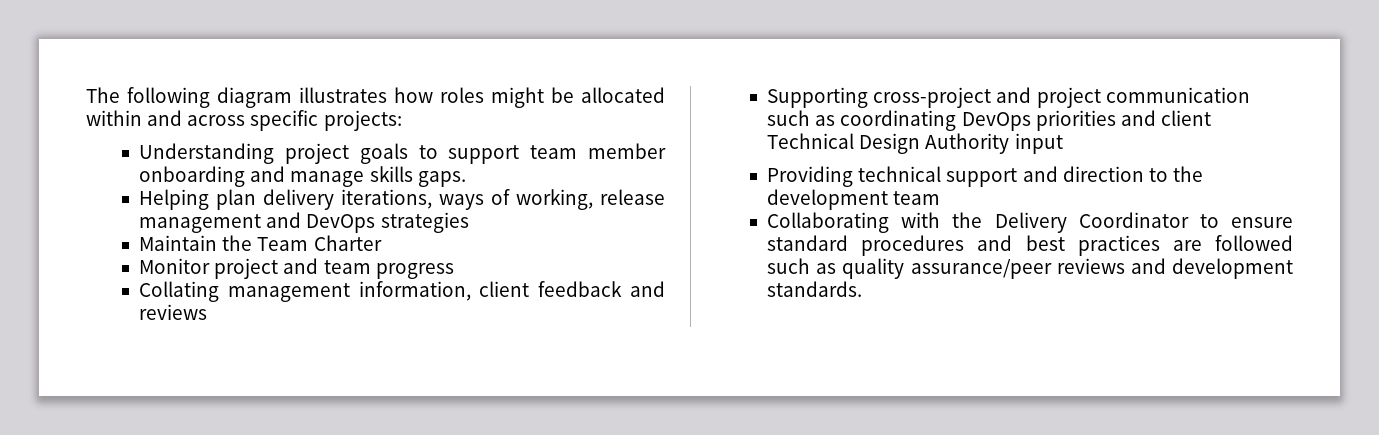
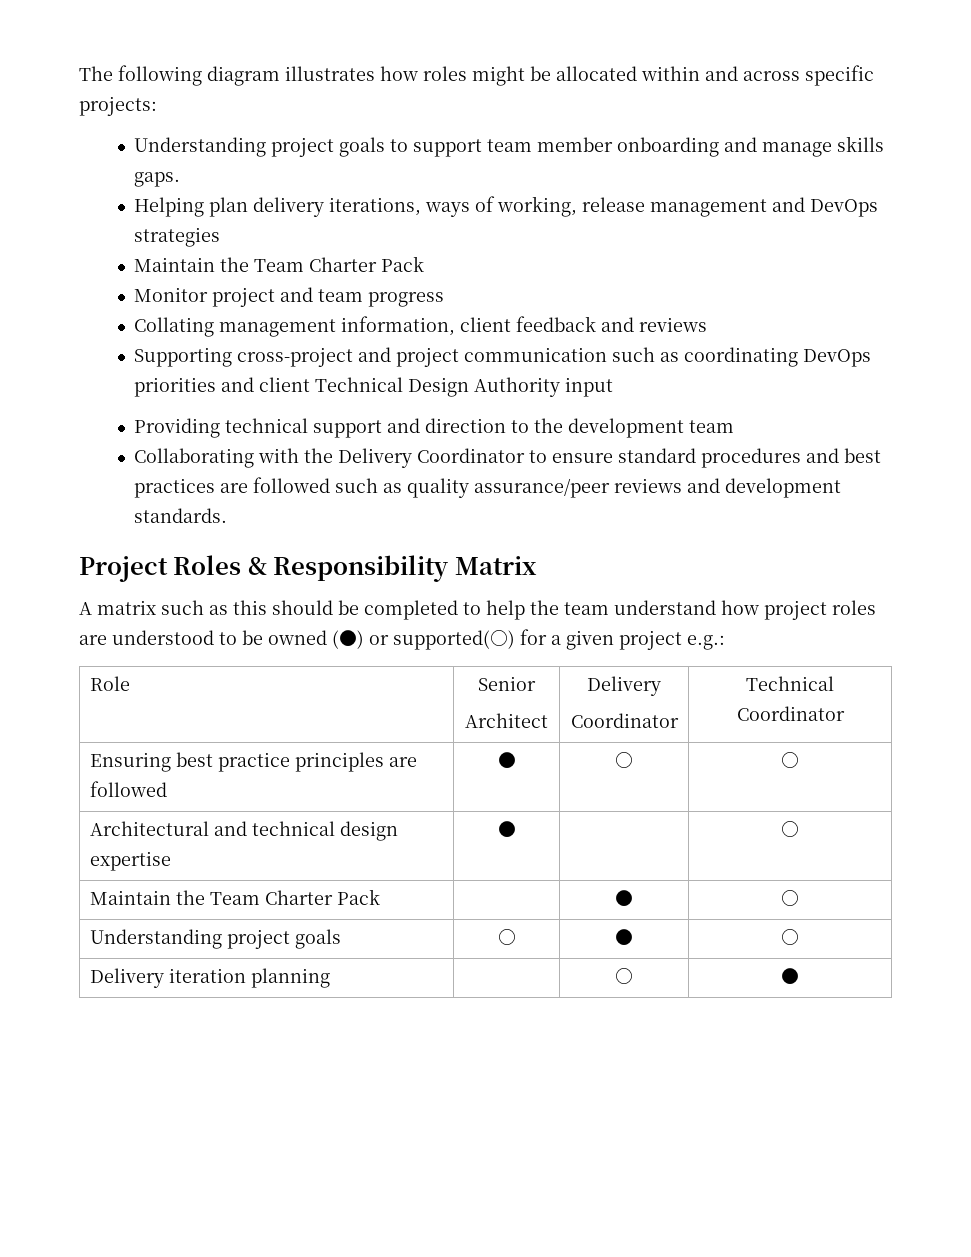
(382, 243) none -> [380,256,424,272] Pack
(863, 289) none -> [79,555,537,582] [79,600,876,620] [79,629,725,650] [89,676,130,691] [478,676,536,691] [465,713,548,728] [587,676,661,696] [570,713,679,728] [746,676,834,691] [736,706,845,721] [89,752,417,772] [89,781,167,797] [497,752,516,768] [615,752,633,768] [781,752,799,768] [89,821,398,841] [89,851,171,871] [497,821,516,837] [781,821,799,837] [89,889,380,905] [615,890,633,906] [781,890,799,906] [89,929,341,949] [497,929,516,945] [615,929,633,945] [781,929,799,945] [89,968,330,988] [615,968,633,984] [781,968,799,984] // Project Roles & Responsibility Matrix // A matrix such as this should be completed to help the team understand how project roles are understood to be owned (●) or supported(○) for a given project e.g.: // Role | Senior // Architect | Delivery // Coordinator | Technical Coordinator // Ensuring best practice principles are followed | ● | ○ | ○ // Architectural and technical design expertise | ● | | ○ // Maintain the Team Charter Pack | | ● | ○ // Understanding project goals | ○ | ● | ○ // Delivery iteration planning | | ○ | ●

